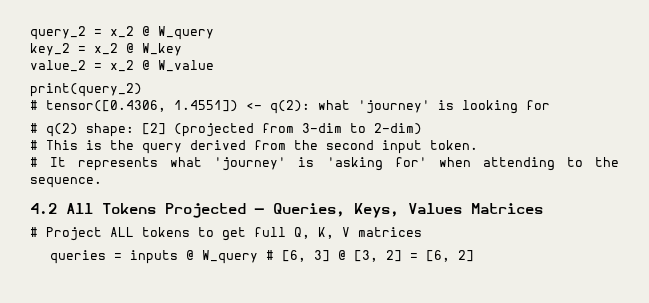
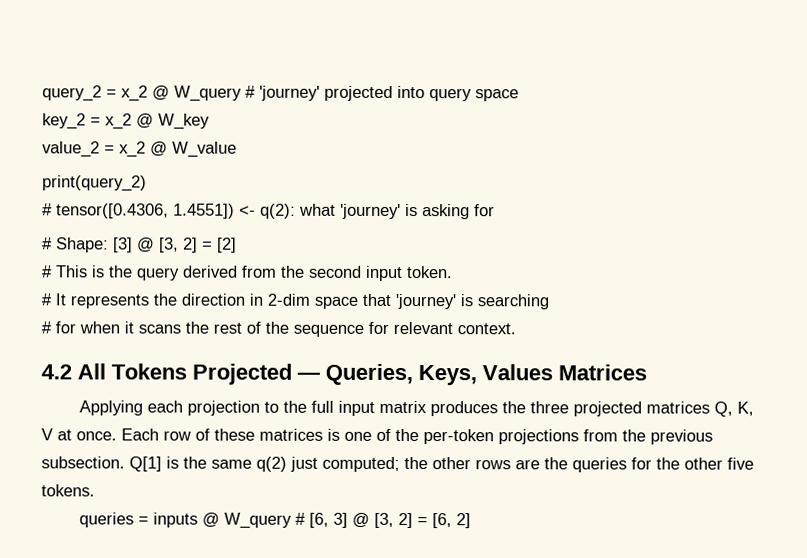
(214, 33) none -> [245,85,519,102] # 'journey' projected into query space
[462,100,518,114] looking -> [422,204,470,220] asking
[46,123,422,137] q(2) shape: [2] (projected from 3-dim to 2-dim) -> [56,237,237,253] Shape: [3] @ [3, 2] = [2]
[170,157,619,171] [30,177,102,188] what 'journey' is 'asking for' when attending to the sequence. -> [153,293,549,310] [41,321,516,337] the direction in 2-dim space that 'journey' is searching // # for when it scans the rest of the sequence for relevant context.
[30,227,422,241] # Project ALL tokens to get full Q, K, V matrices -> [79,400,755,417] [41,428,713,445] [41,456,754,473] [41,484,95,497] Applying each projection to the full input matrix produces the three projected matrices Q, K, V at once. Each row of these matrices is one of the per-token projections from the previous subsection. Q[1] is the same q(2) just computed; the other rows are the queries for the other five tokens.

